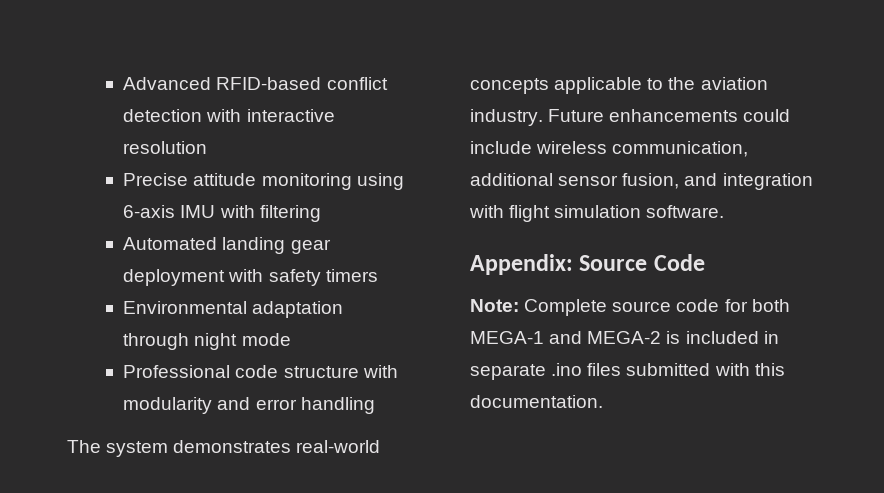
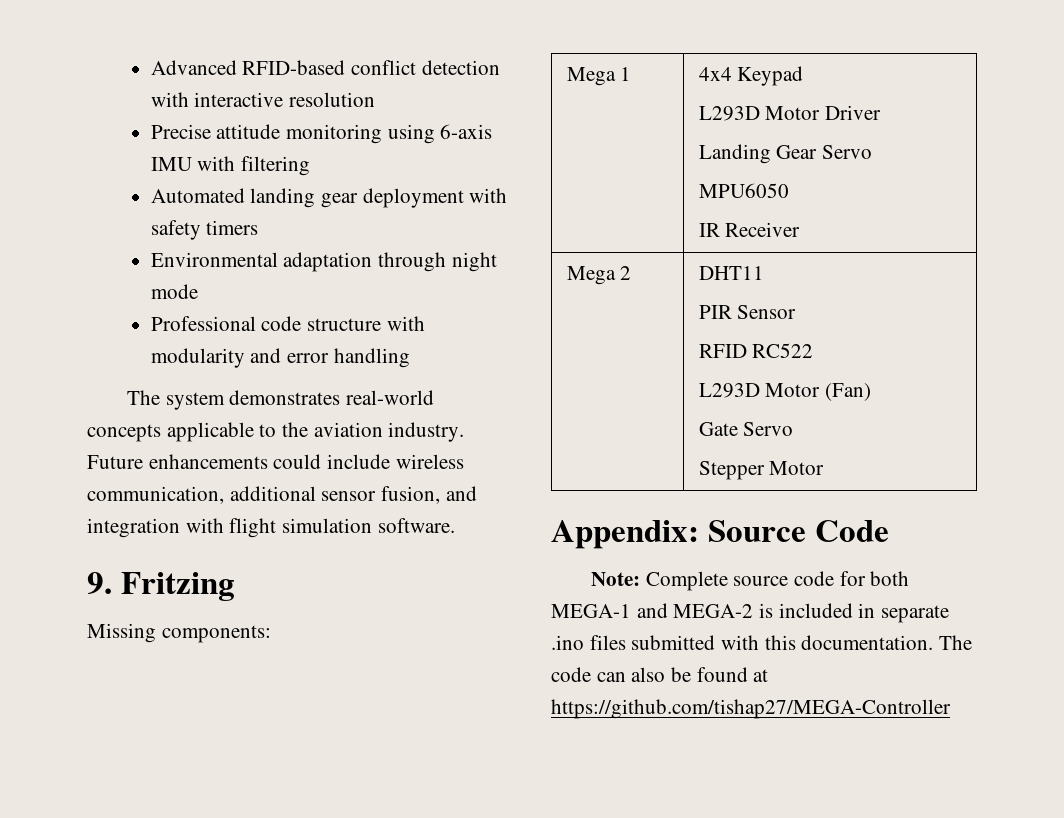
(725, 211) none -> [87,572,235,601] [87,623,271,643] [566,67,632,86] [698,66,804,86] [698,105,881,121] [698,144,872,164] [698,183,789,198] [698,222,801,237] [566,266,632,285] [698,266,764,280] [698,305,797,319] [698,343,814,358] [698,383,871,401] [698,422,794,436] [698,461,825,480] // 9. Fritzing // Missing components: // Mega 1 | 4x4 Keypad // L293D Motor Driver // Landing Gear Servo // MPU6050 // IR Receiver // Mega 2 | DHT11 // PIR Sensor // RFID RC522 // L293D Motor (Fan) // Gate Servo // Stepper Motor
(603, 401) none -> [939,635,973,650] [551,667,769,682] [551,699,951,719] The code can also be found at https://github.com/tishap27/MEGA-Controller

